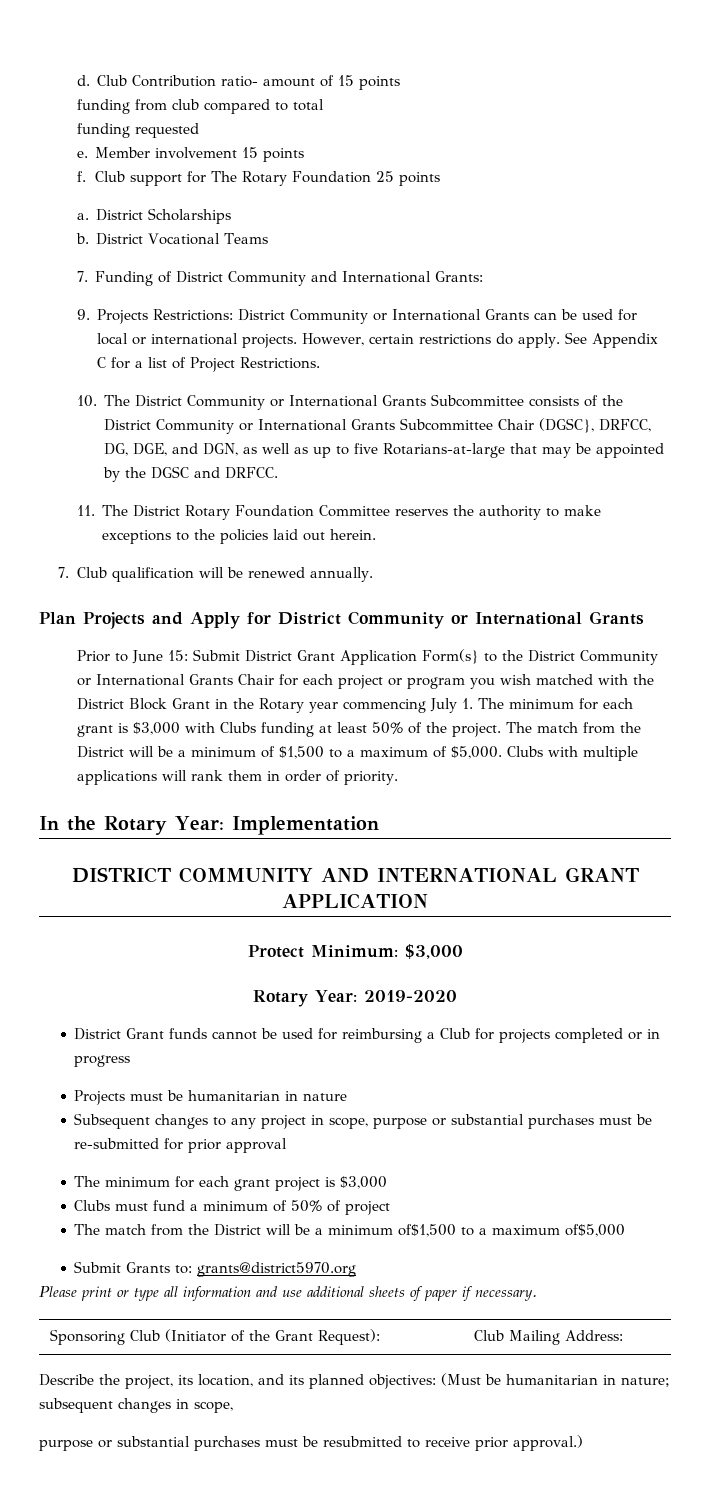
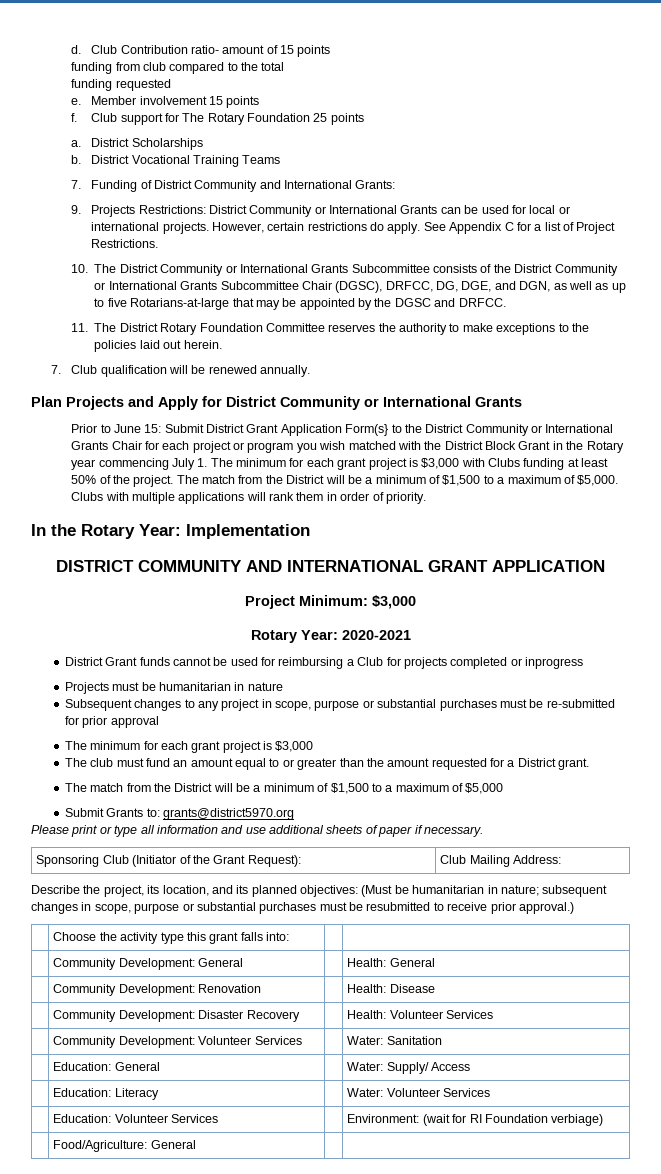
(288, 106) none -> [241,62,259,71] the
(221, 239) none -> [192,155,239,167] Training
[539,418,595,433] (DGSC}, -> [335,281,383,293] (DGSC),
(113, 731) none -> [368,458,407,470] project
[247,945,304,958] Protect -> [245,595,295,609] Project
[363,990,457,1002] 2019-2020 -> [341,630,411,640] 2020-2021
[647,1029,661,1039] [74,1055,131,1067] in progress -> [525,657,584,669] inprogress
[74,1200,391,1215] [74,1224,626,1237] Clubs must fund a minimum of 50% of project // The match from the District will be a minimum of$1,500 to a maximum of$5,000 -> [64,758,590,770] [64,783,504,794] The club must fund an amount equal to or greater than the amount requested for a District grant. // The match from the District will be a minimum of $1,500 to a maximum of $5,000
(233, 1407) // -> (131, 909) none
(583, 1443) none -> [53,932,290,944] [53,958,244,970] [347,958,435,967] [53,984,262,996] [347,984,435,993] [53,1010,300,1022] [347,1010,494,1019] [53,1036,302,1048] [347,1036,442,1045] [53,1062,160,1071] [347,1062,471,1074] [53,1088,159,1100] [347,1088,491,1097] [53,1114,219,1123] [347,1114,604,1126] [53,1140,196,1152] // | Choose the activity type this grant falls into: | | // | Community Development: General | | Health: General // | Community Development: Renovation | | Health: Disease // | Community Development: Disaster Recovery | | Health: Volunteer Services // | Community Development: Volunteer Services | | Water: Sanitation // | Education: General | | Water: Supply/ Access // | Education: Literacy | | Water: Volunteer Services // | Education: Volunteer Services | | Environment: (wait for RI Foundation verbiage) // | Food/Agriculture: General | |

